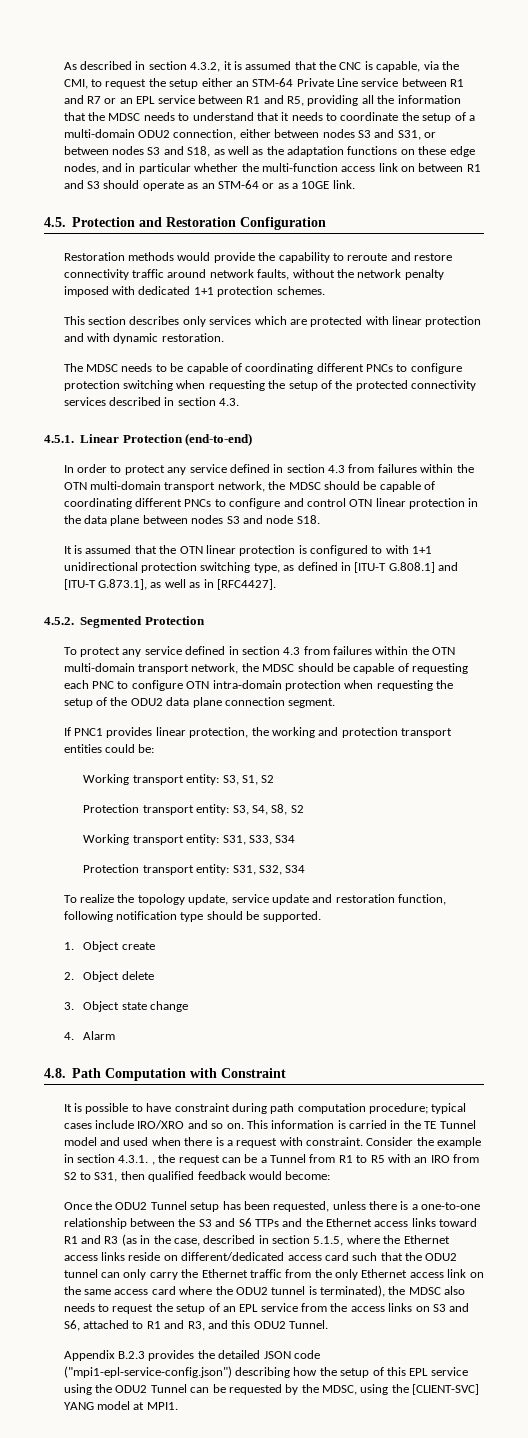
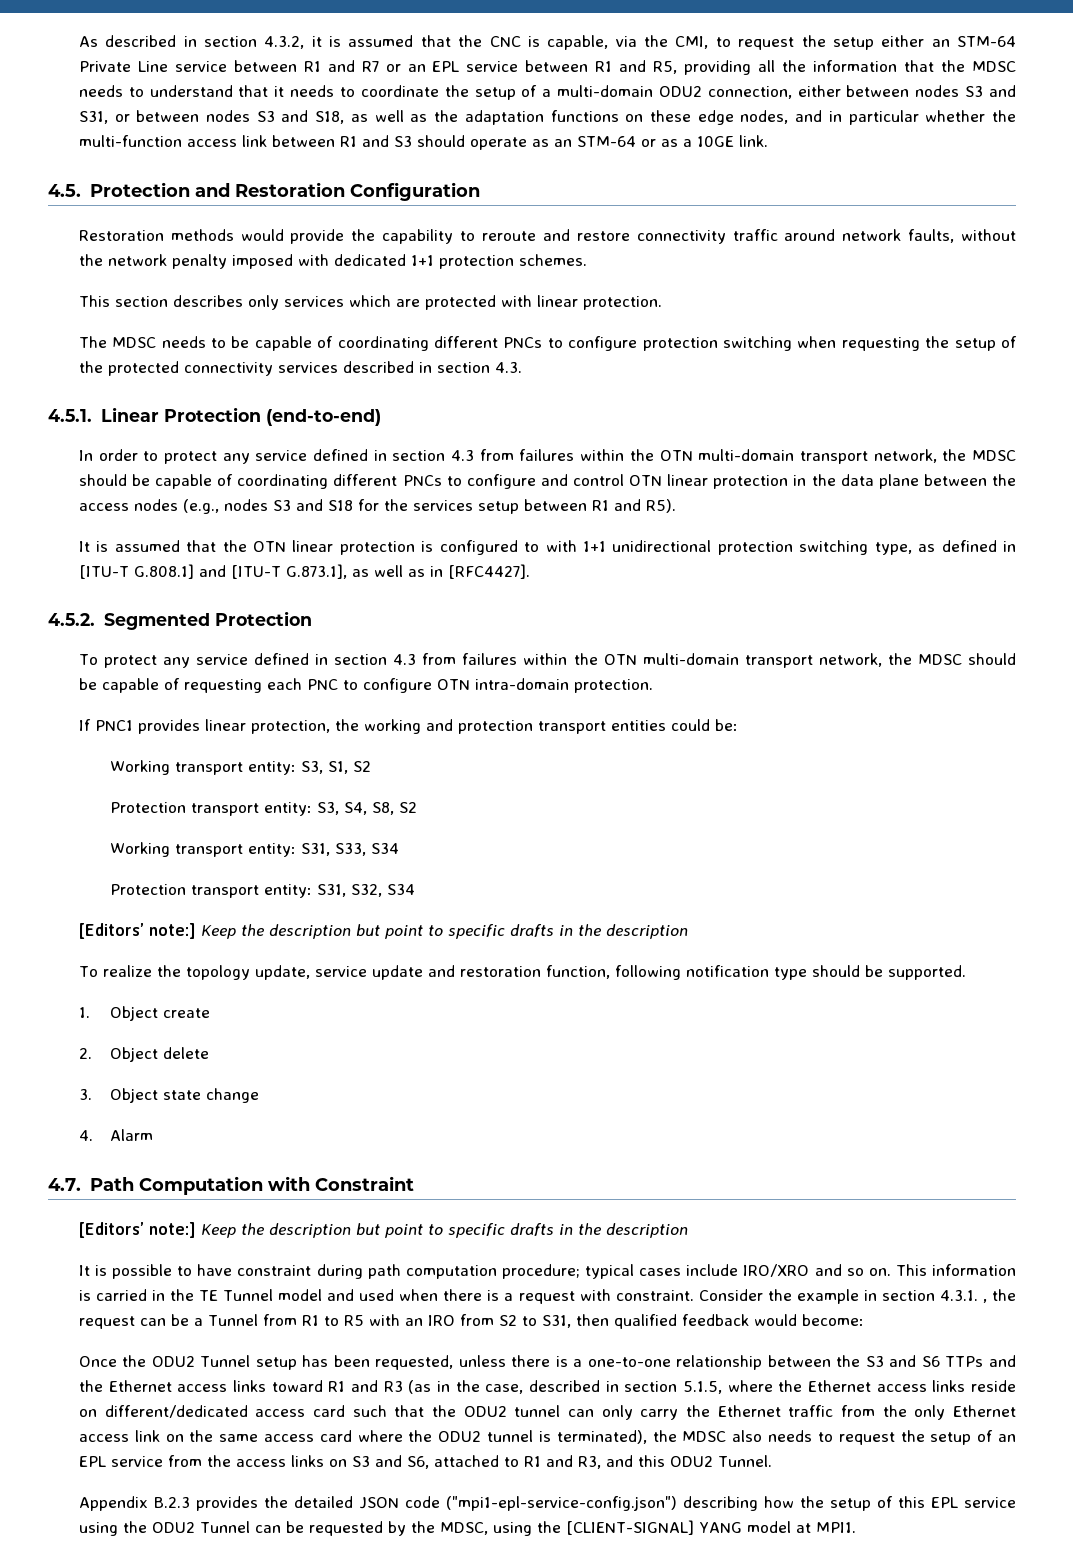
[401,166,416,172] on -> (267, 141) none
[425,316,482,327] [63,333,224,344] protection and with dynamic restoration. -> [582,296,662,310] protection.
[191,515,320,524] nodes S3 and node S18. -> [992,474,1016,486] [78,499,676,514] the access nodes (e.g., nodes S3 and S18 for the services setup between R1 and R5).
[284,680,454,691] [63,697,336,708] protection when requesting the setup of the ODU2 data plane connection segment. -> [573,679,653,693] protection.
(306, 869) none -> [78,923,688,939] // [Editors’ note:] Keep the description but point to specific drafts in the description
[44,1068,66,1078] 4.8. -> [48,1178,81,1191] 4.7.
(287, 1073) none -> [78,1222,688,1238] // [Editors’ note:] Keep the description but point to specific drafts in the description
[412,1384,480,1395] [CLIENT-SVC] -> [565,1520,694,1535] [CLIENT-SIGNAL]

